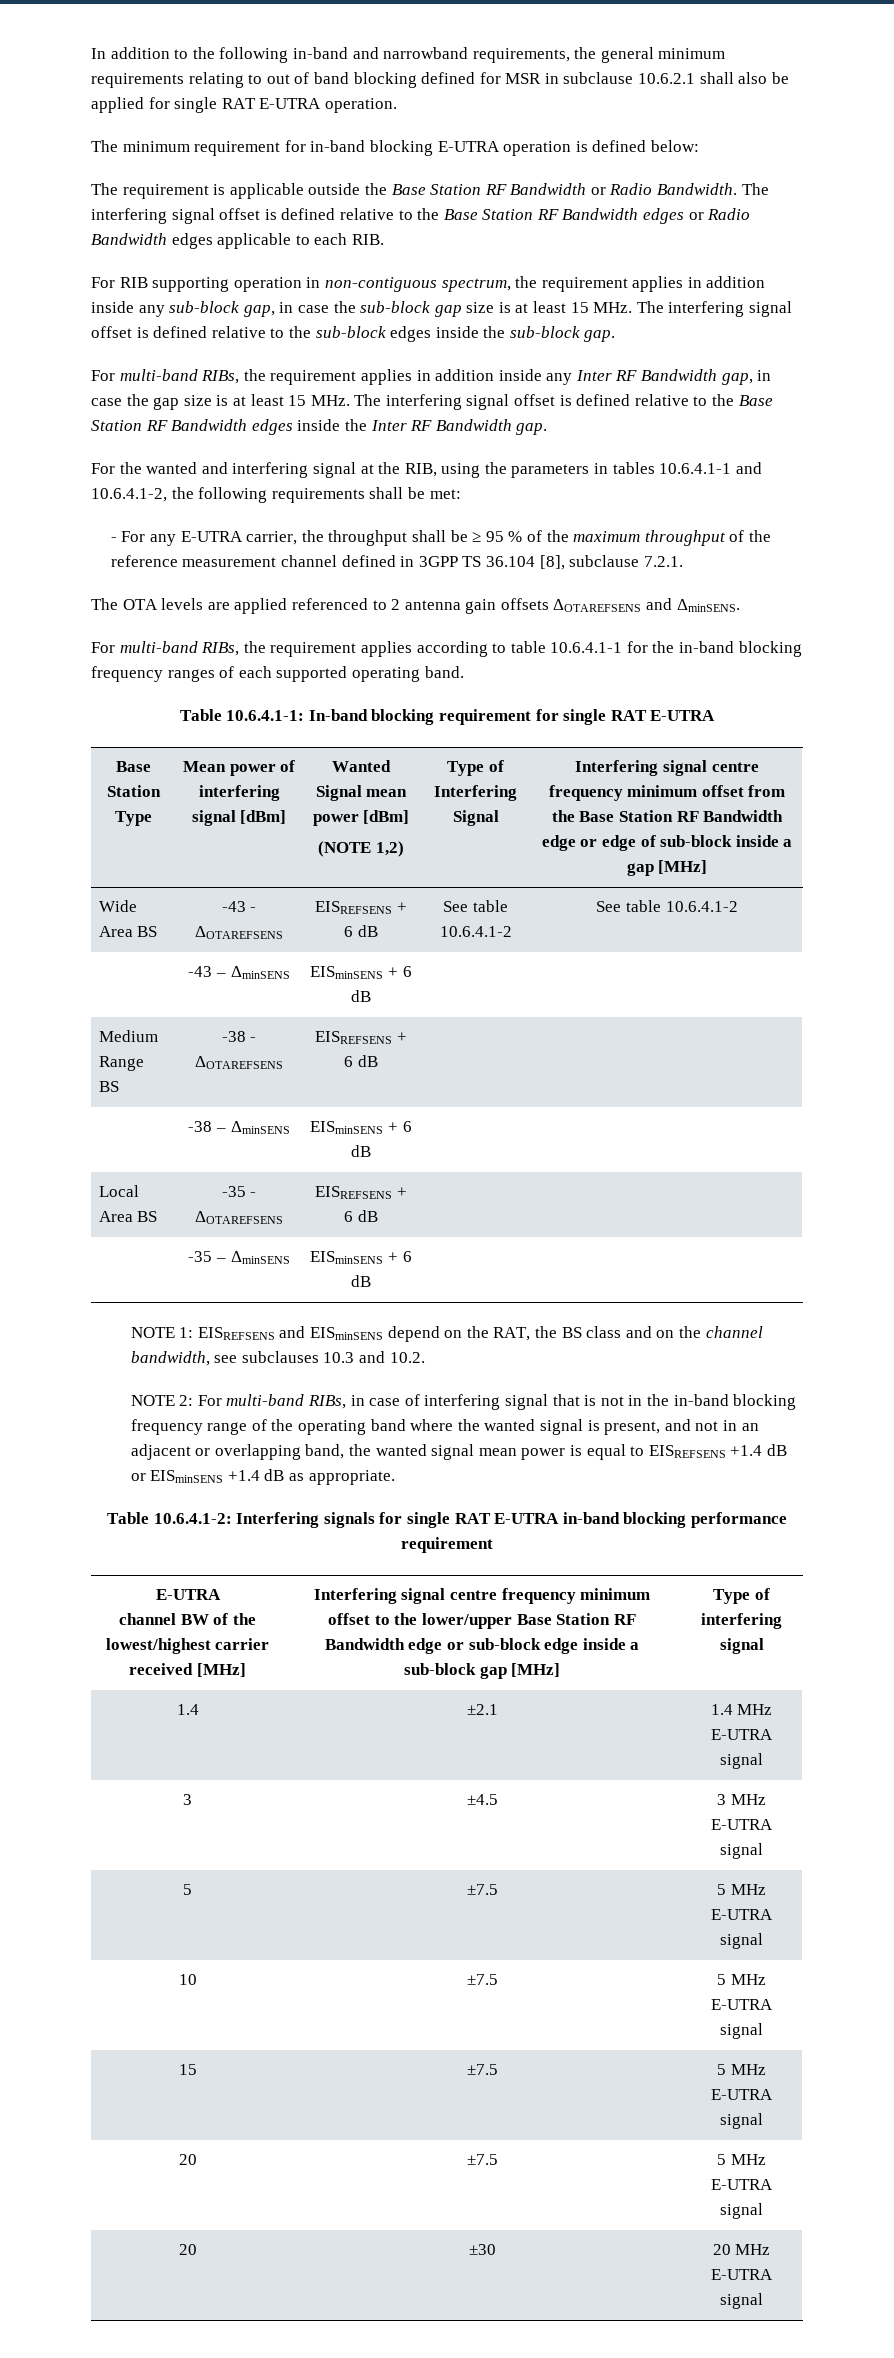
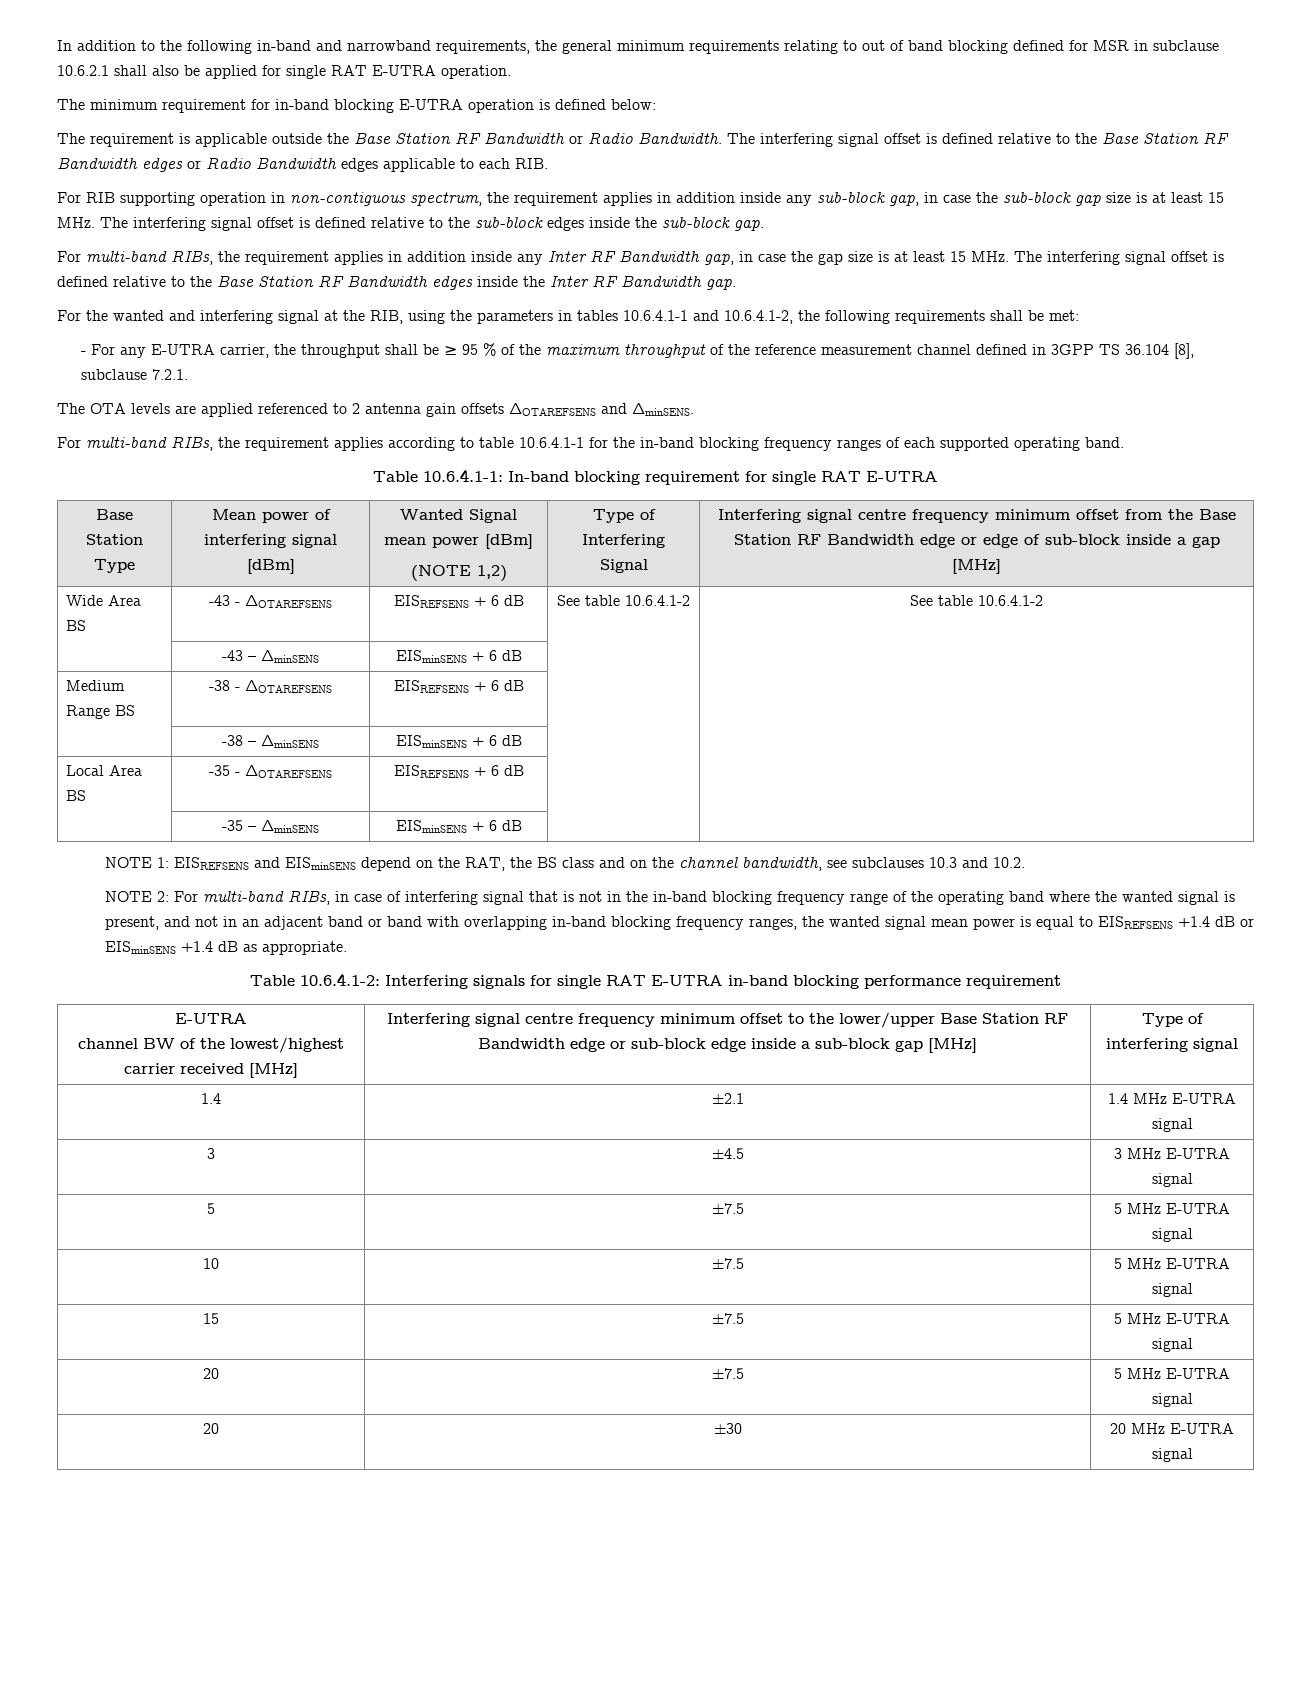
[195,1444,345,1460] or overlapping band, -> [327,916,797,930] band or band with overlapping in-band blocking frequency ranges,

